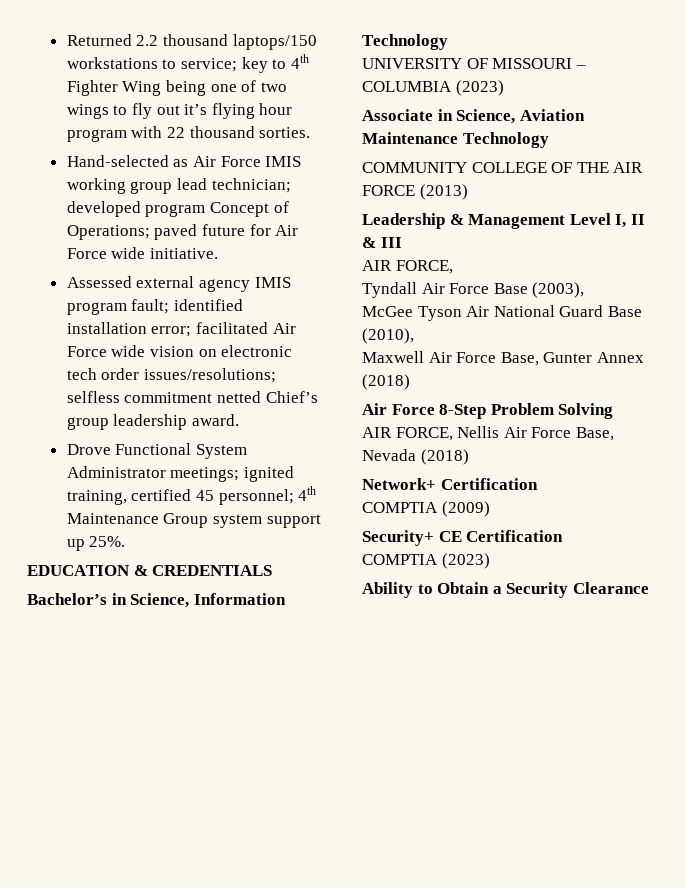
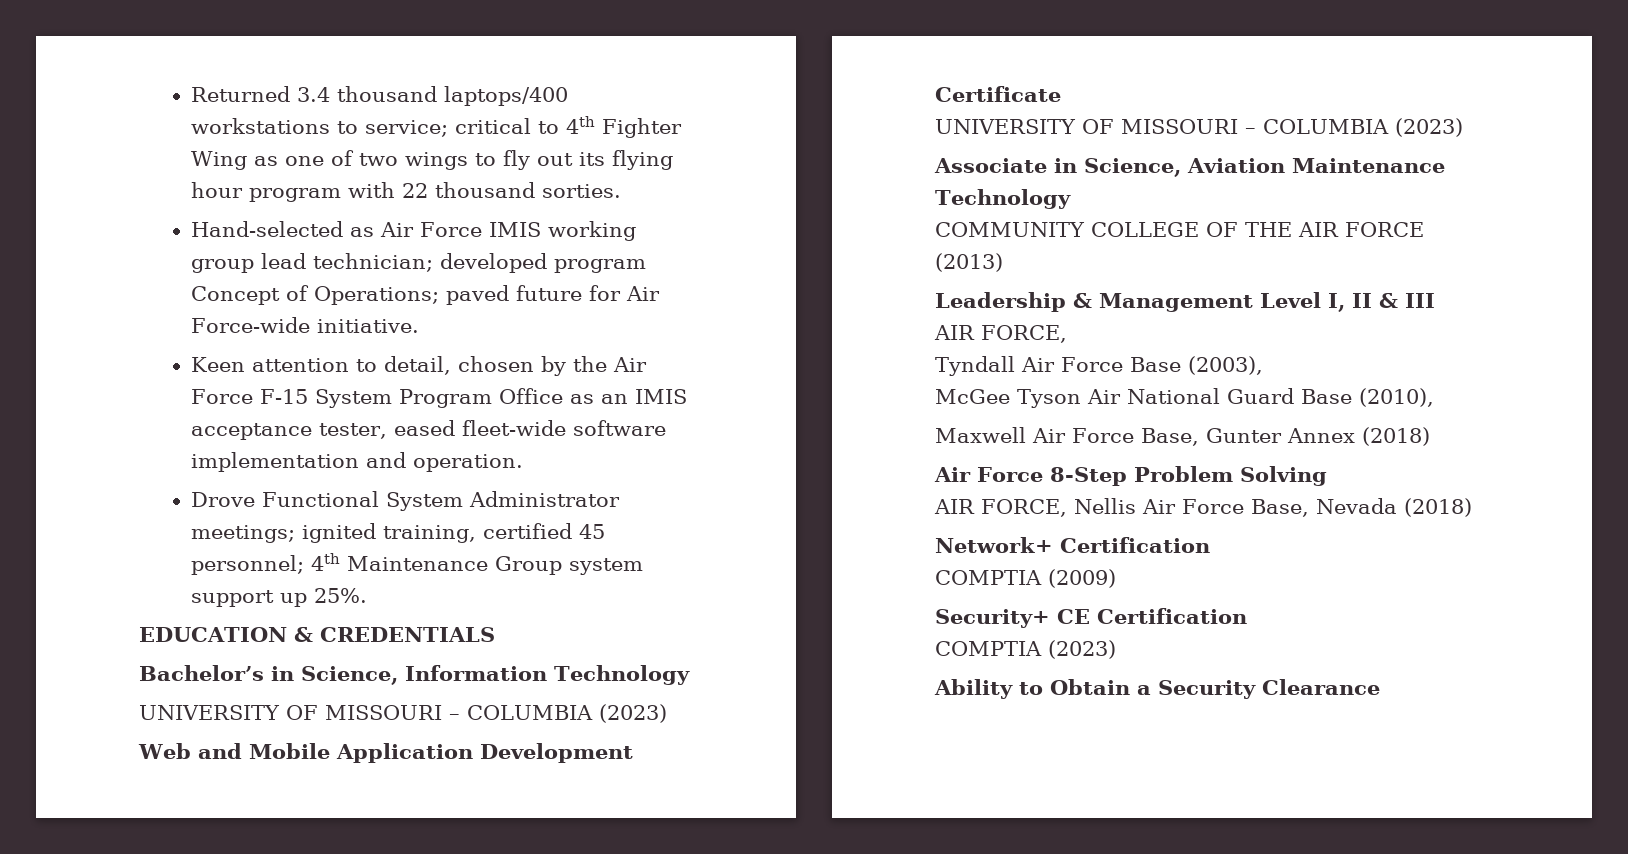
[136,34,317,50] 2.2 thousand laptops/150 -> [297,86,569,106] 3.4 thousand laptops/400
[241,57,268,73] key -> [455,118,532,134] critical
[165,80,206,96] being -> [254,156,279,166] as
[184,104,208,115] it’s -> [579,152,606,166] its
[66,247,146,259] Force wide -> [191,317,311,333] Force-wide
[66,276,291,292] [66,299,243,315] [66,322,296,337] [66,345,293,357] [66,368,276,383] [66,391,318,403] [66,414,239,430] Assessed external agency IMIS program fault; identified installation error; facilitated Air Force wide vision on electronic tech order issues/resolutions; selfless commitment netted Chief’s group leadership award. -> [191,356,648,376] [191,388,688,408] [191,420,667,440] [191,452,524,472] Keen attention to detail, chosen by the Air Force F-15 System Program Office as an IMIS acceptance tester, eased fleet-wide software implementation and operation.
(504, 88) none -> [138,743,633,763] [935,86,1061,102] [935,118,1463,137] // Web and Mobile Application Development Certificate // UNIVERSITY OF MISSOURI – COLUMBIA (2023)

